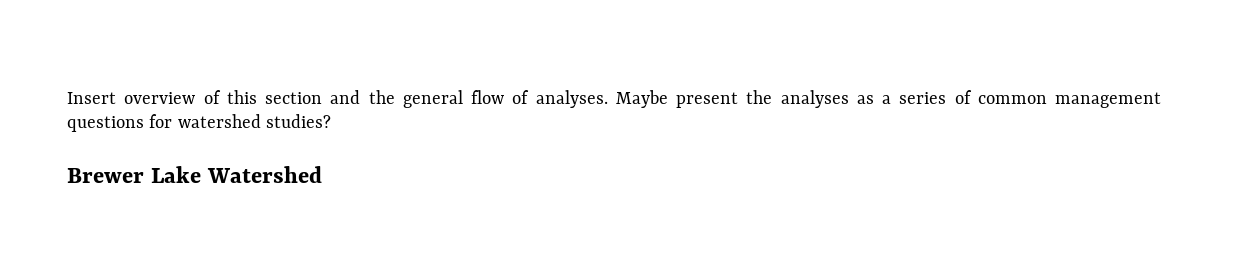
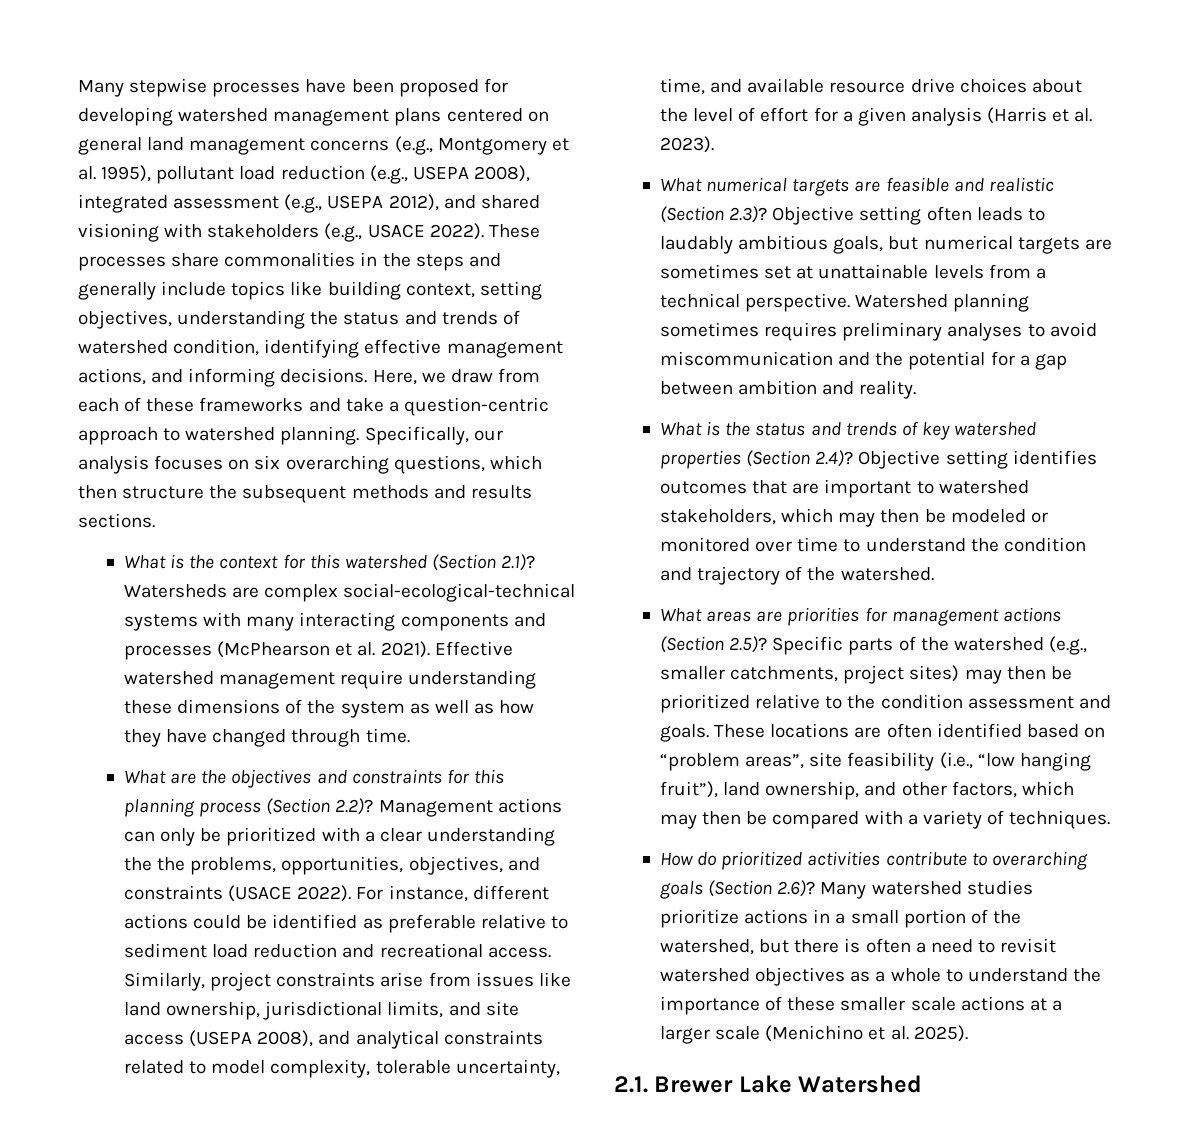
[67,90,1161,108] [67,114,331,132] Insert overview of this section and the general flow of analyses. Maybe present the analyses as a series of common management questions for watershed studies? // -> [78,78,508,97] [78,107,549,126] [78,136,569,155] [78,165,530,184] [78,194,540,213] [78,223,540,242] [78,252,501,271] [78,281,542,300] [78,310,520,329] [78,339,563,358] [78,368,540,387] [78,397,549,416] [78,426,503,445] [78,455,542,474] [78,485,532,503] [78,513,155,528] [124,554,536,571] [124,583,576,602] [124,612,546,631] [124,641,513,660] [124,670,537,689] [124,699,535,718] [124,728,410,747] [124,769,504,788] [124,798,562,817] [124,827,555,846] [124,856,540,875] [124,885,549,902] [124,914,568,933] [124,943,551,958] [124,972,571,991] [124,1001,519,1020] [124,1030,543,1049] [124,1059,560,1078] [660,78,1082,95] [660,107,1093,126] [660,136,715,153] [660,177,1054,196] [660,206,1045,225] [660,235,1112,254] [660,264,1046,279] [660,293,1030,312] [660,322,1097,341] [660,351,1067,370] [660,380,917,399] [660,421,1037,440] [660,450,1097,469] [660,479,1029,498] [660,508,1048,527] [660,537,1086,552] [660,566,934,585] [660,607,1061,626] [660,636,1087,655] [660,665,1072,684] [660,694,1111,713] [660,723,1105,742] [660,752,1091,771] [660,781,1074,800] [660,810,1111,829] [660,851,1088,870] [660,880,1033,899] [660,909,1021,928] [660,938,1057,955] [660,967,1101,986] [660,996,1062,1015] [660,1025,968,1044] [614,1076,648,1093] Many stepwise processes have been proposed for developing watershed management plans centered on general land management concerns (e.g., Montgomery et al. 1995), pollutant load reduction (e.g., USEPA 2008), integrated assessment (e.g., USEPA 2012), and shared visioning with stakeholders (e.g., USACE 2022). These processes share commonalities in the steps and generally include topics like building context, setting objectives, understanding the status and trends of watershed condition, identifying effective management actions, and informing decisions. Here, we draw from each of these frameworks and take a question-centric approach to watershed planning. Specifically, our analysis focuses on six overarching questions, which then structure the subsequent methods and results sections. // What is the context for this watershed (Section 2.1)? Watersheds are complex social-ecological-technical systems with many interacting components and processes (McPhearson et al. 2021). Effective watershed management require understanding these dimensions of the system as well as how they have changed through time. // What are the objectives and constraints for this planning process (Section 2.2)? Management actions can only be prioritized with a clear understanding the the problems, opportunities, objectives, and constraints (USACE 2022). For instance, different actions could be identified as preferable relative to sediment load reduction and recreational access. Similarly, project constraints arise from issues like land ownership, jurisdictional limits, and site access (USEPA 2008), and analytical constraints related to model complexity, tolerable uncertainty, time, and available resource drive choices about the level of effort for a given analysis (Harris et al. 2023). // What numerical targets are feasible and realistic (Section 2.3)? Objective setting often leads to laudably ambitious goals, but numerical targets are sometimes set at unattainable levels from a technical perspective. Watershed planning sometimes requires preliminary analyses to avoid miscommunication and the potential for a gap between ambition and reality. // What is the status and trends of key watershed properties (Section 2.4)? Objective setting identifies outcomes that are important to watershed stakeholders, which may then be modeled or monitored over time to understand the condition and trajectory of the watershed. // What areas are priorities for management actions (Section 2.5)? Specific parts of the watershed (e.g., smaller catchments, project sites) may then be prioritized relative to the condition assessment and goals. These locations are often identified based on “problem areas”, site feasibility (i.e., “low hanging fruit”), land ownership, and other factors, which may then be compared with a variety of techniques. // How do prioritized activities contribute to overarching goals (Section 2.6)? Many watershed studies prioritize actions in a small portion of the watershed, but there is often a need to revisit watershed objectives as a whole to understand the importance of these smaller scale actions at a larger scale (Menichino et al. 2025). // 2.1.

